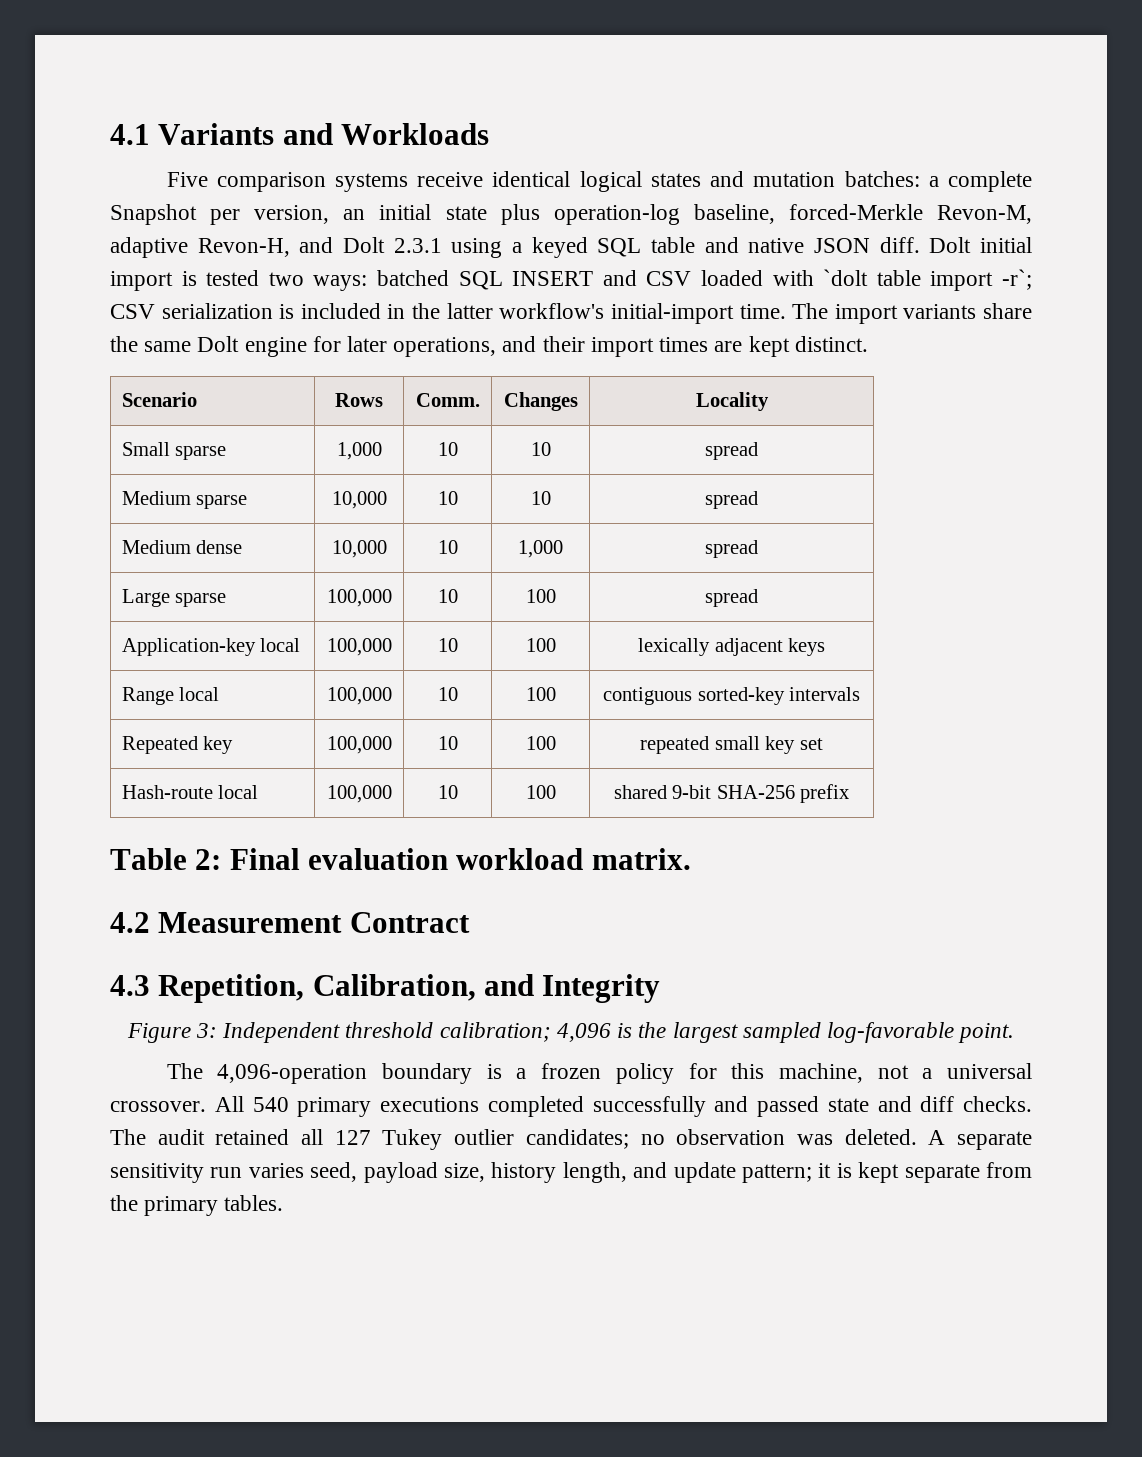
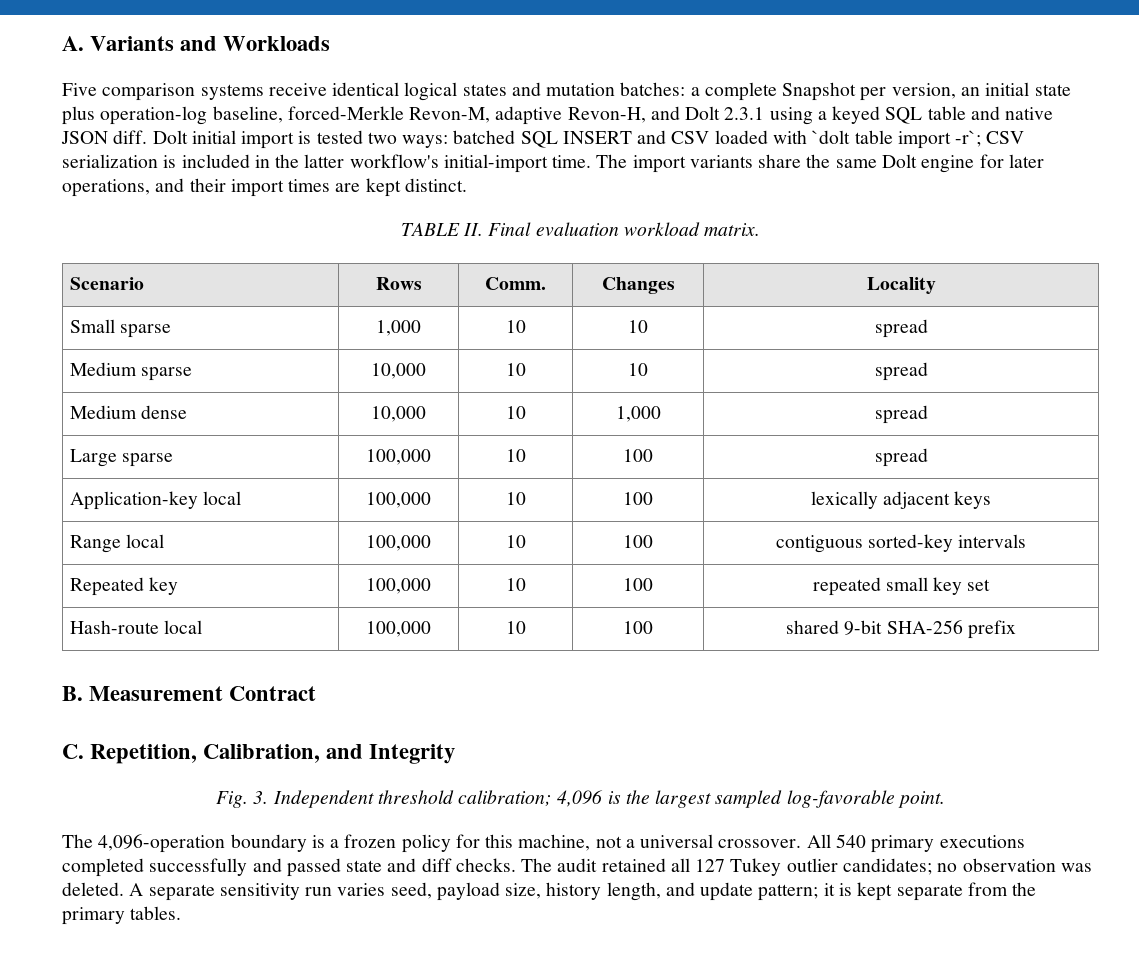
[110,124,150,145] 4.1 -> [62,36,84,51] A.
(868, 344) none -> [400,222,761,236] // TABLE II. Final evaluation workload matrix.
[110,848,691,870] [110,912,150,933] Table 2: Final evaluation workload matrix. // 4.2 -> [62,686,83,701] B.
[110,975,150,996] 4.3 -> [62,744,84,759] C.
[126,1023,218,1043] Figure 3: -> [216,791,269,808] Fig. 3.

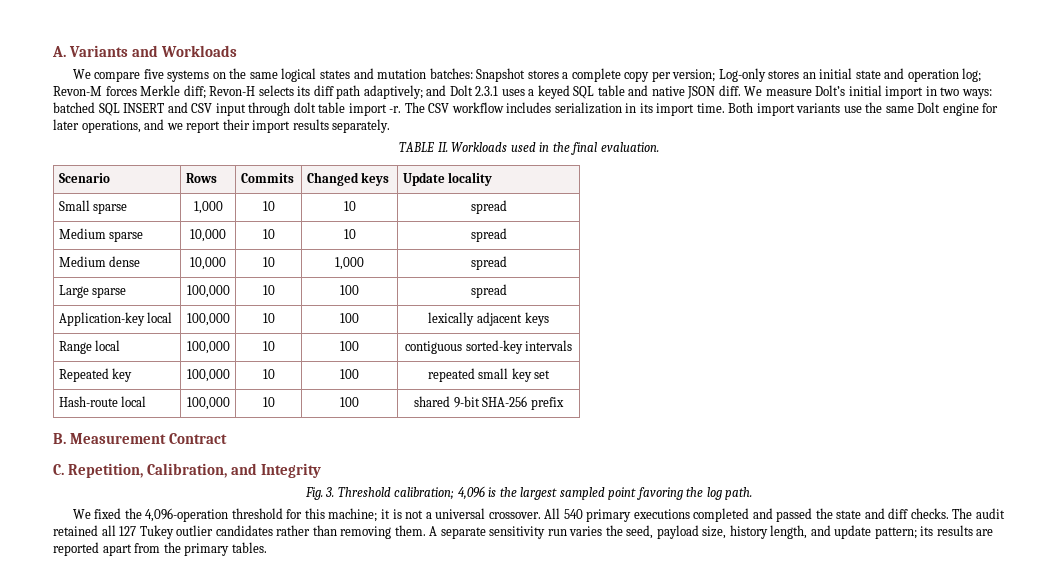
[62,82,400,101] Five comparison systems receive identical -> [72,68,278,82] We compare five systems on the same
[690,82,1071,101] [62,106,646,125] a complete Snapshot per version, an initial state plus operation-log baseline, forced-Merkle Revon-M, adaptive Revon-H, -> [476,68,982,82] [53,85,423,99] Snapshot stores a complete copy per version; Log-only stores an initial state and operation log; Revon-M forces Merkle diff; Revon-H selects its diff path adaptively;
[769,107,813,125] using -> [501,89,525,96] uses
[152,130,363,149] Dolt initial import is tested -> [744,85,937,99] We measure Dolt’s initial import in
[714,130,1025,149] [62,154,628,173] loaded with `dolt table import -r`; CSV serialization is included in the latter workflow's initial-import time. The -> [215,102,754,116] input through dolt table import -r. The CSV workflow includes serialization in its import time. Both
[758,154,802,168] share -> [843,106,862,113] use
[189,178,467,197] [400,222,761,236] [70,277,145,290] [375,277,422,290] [485,277,546,290] [601,277,675,294] [866,277,936,294] their import times are kept distinct. // TABLE II. Final evaluation workload matrix. // Scenario | Rows | Comm. | Changes | Locality -> [166,119,391,133] [399,142,659,155] [58,173,110,183] [185,173,217,183] [240,173,294,183] [306,172,390,186] [402,172,493,186] we report their import results separately. // TABLE II. Workloads used in the final evaluation. // Scenario | Rows | Commits | Changed keys | Update locality
[272,790,454,808] Independent threshold -> [337,487,391,497] Threshold
[786,790,945,808] [62,834,591,853] log-favorable point. // The 4,096-operation boundary is a frozen policy for this machine, -> [608,487,753,500] [72,508,402,522] point favoring the log path. // We fixed the 4,096-operation threshold for this machine; it is
[149,858,248,876] successfully -> (750, 515) none
(341, 867) none -> [815,508,833,519] the
[842,858,1092,875] [62,882,124,896] candidates; no observation was deleted. -> [215,525,426,539] candidates rather than removing them.
(386, 889) none -> [605,525,623,536] the
[823,882,963,901] it is kept separate -> [920,525,994,536] [53,542,132,556] its results are reported apart

